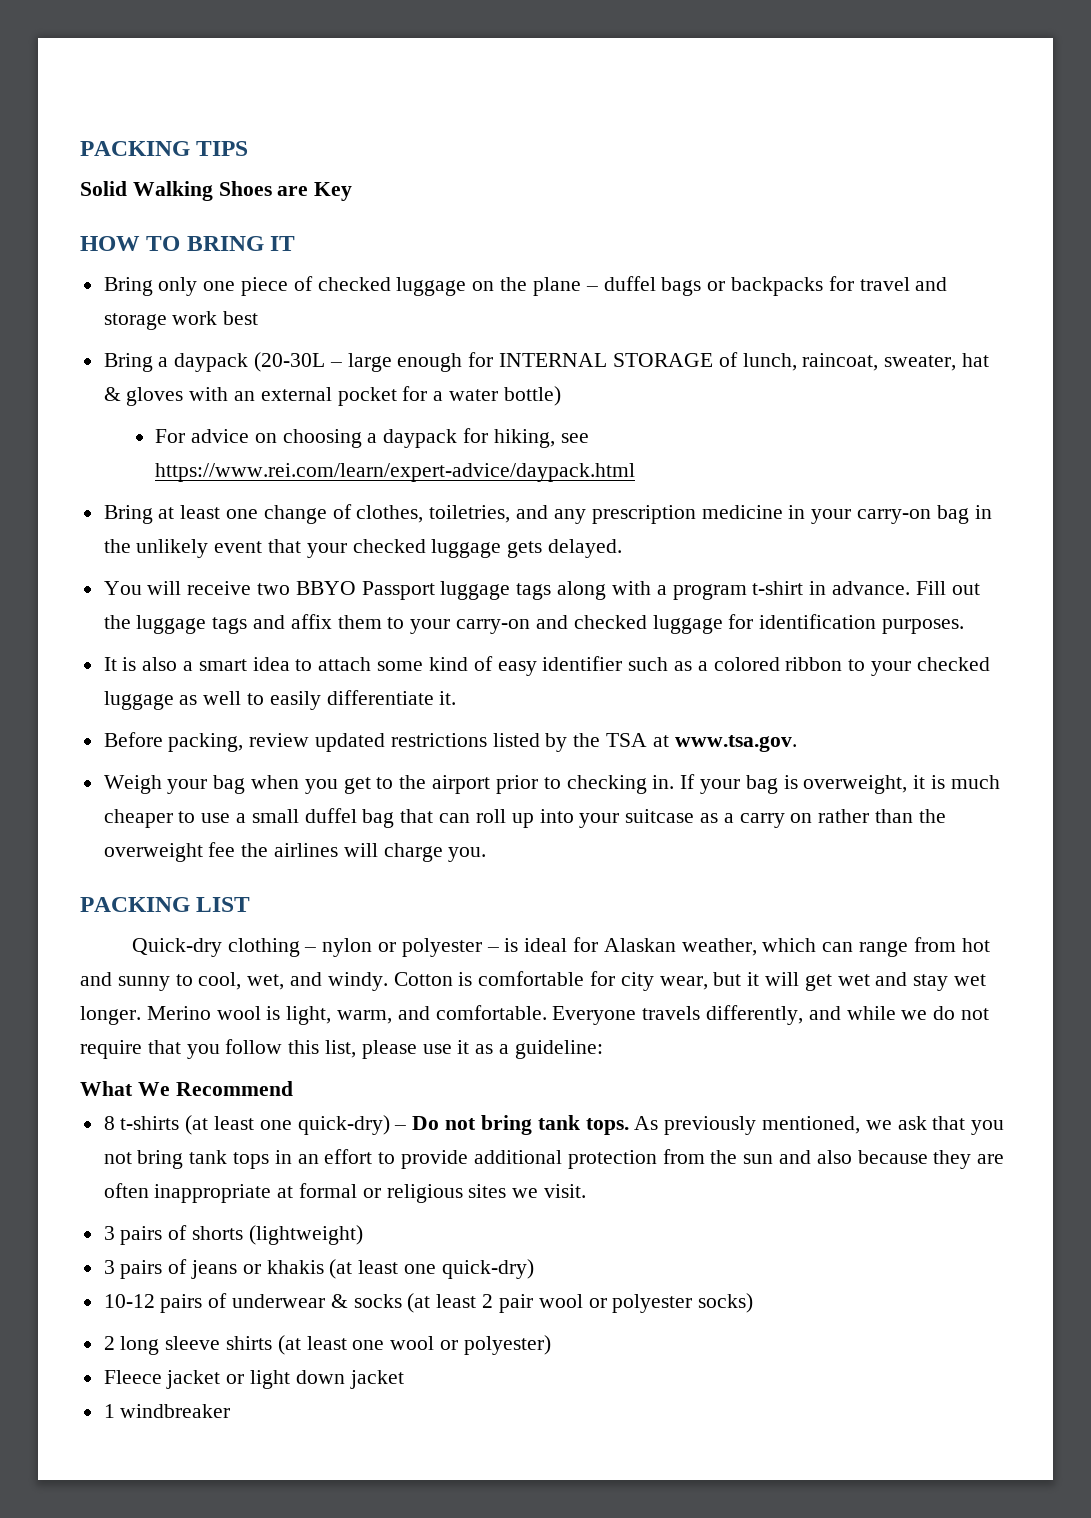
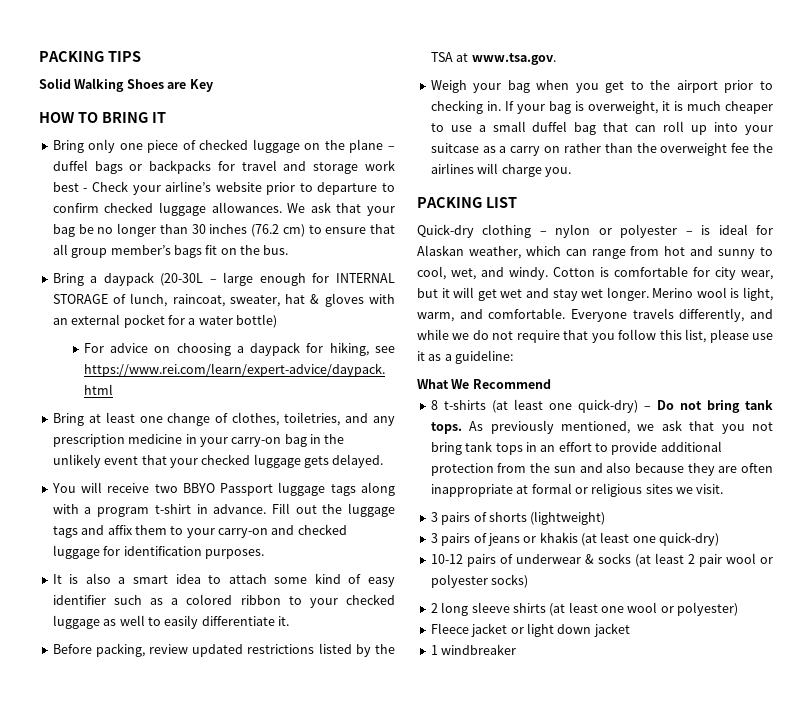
(259, 318) none -> [83,181,395,195] [52,202,395,216] [52,223,395,237] [52,244,289,258] - Check your airline’s website prior to departure to confirm checked luggage allowances. We ask that your bag be no longer than 30 inches (76.2 cm) to ensure that all group member’s bags fit on the bus.

